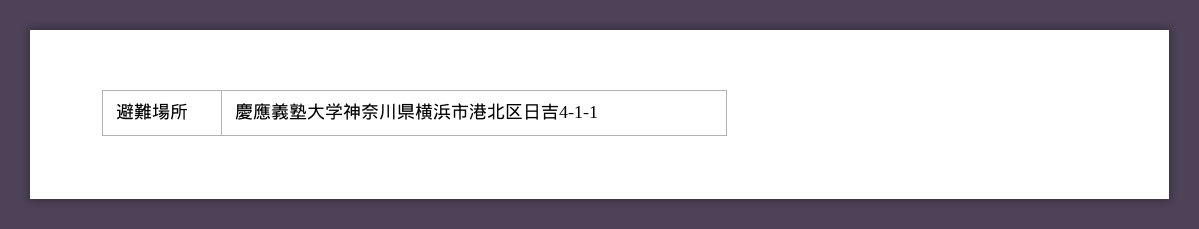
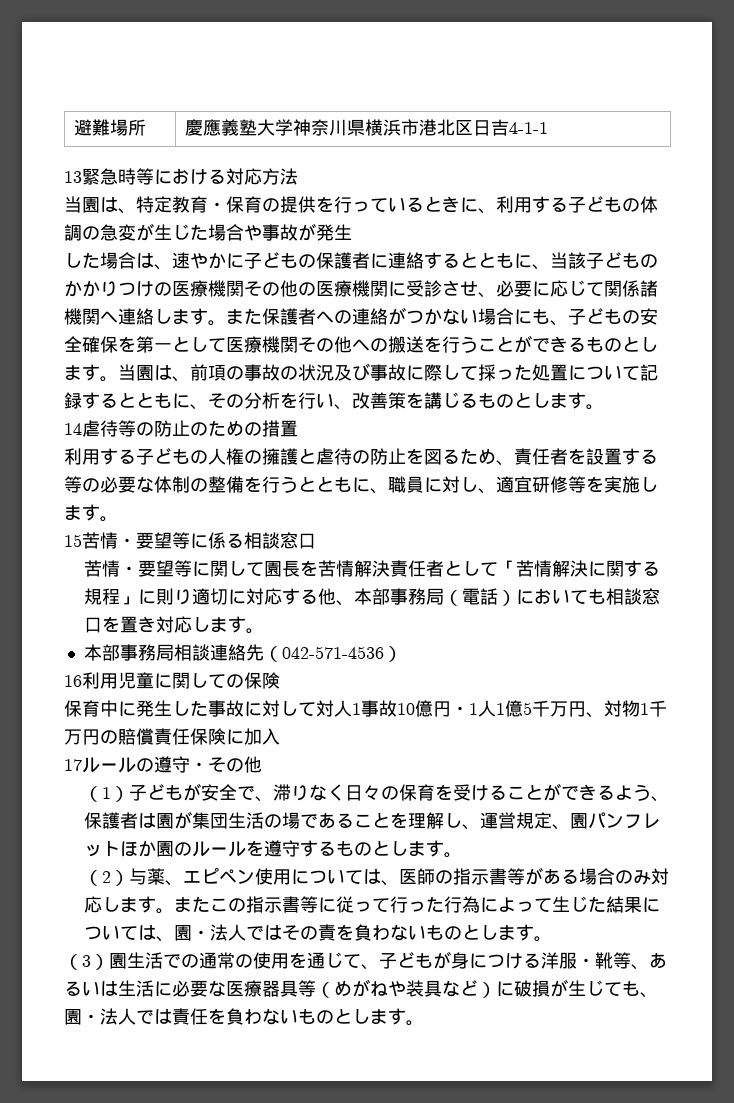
(598, 112) none -> [64,168,298,185] [64,196,658,214] [64,223,352,241] [64,252,658,270] [64,280,658,298] [64,307,658,326] [64,335,658,353] [64,363,658,382] [64,392,604,410] [64,420,298,437] [64,448,658,466] [64,476,658,494] [64,504,118,522] [64,532,316,549] [84,560,661,577] [84,588,661,606] [84,616,265,634] [83,644,402,662] [64,672,280,689] [64,700,667,718] [64,728,280,745] [64,756,262,773] [84,783,670,802] [84,811,661,830] [84,840,463,858] [84,867,670,886] [84,896,661,914] [84,924,553,942] [64,951,667,970] [64,979,658,998] [64,1008,424,1026] // 13緊急時等における対応方法 // 当園は、特定教育・保育の提供を行っているときに、利用する子どもの体調の急変が生じた場合や事故が発生 // した場合は、速やかに子どもの保護者に連絡するとともに、当該子どものかかりつけの医療機関その他の医療機関に受診させ、必要に応じて関係諸機関へ連絡します。また保護者への連絡がつかない場合にも、子どもの安全確保を第一として医療機関その他への搬送を行うことができるものとします。当園は、前項の事故の状況及び事故に際して採った処置について記録するとともに、その分析を行い、改善策を講じるものとします。 // 14虐待等の防止のための措置 // 利用する子どもの人権の擁護と虐待の防止を図るため、責任者を設置する等の必要な体制の整備を行うとともに、職員に対し、適宜研修等を実施します。 // 15苦情・要望等に係る相談窓口 // 苦情・要望等に関して園長を苦情解決責任者として「苦情解決に関する規程」に則り適切に対応する他、本部事務局（電話）においても相談窓口を置き対応します。 // 本部事務局相談連絡先（042-571-4536） // 16利用児童に関しての保険 // 保育中に発生した事故に対して対人1事故10億円・1人1億5千万円、対物1千万円の賠償責任保険に加入 // 17ルールの遵守・その他 // （1）子どもが安全で、滞りなく日々の保育を受けることができるよう、保護者は園が集団生活の場であることを理解し、運営規定、園パンフレットほか園のルールを遵守するものとします。 // （2）与薬、エピペン使用については、医師の指示書等がある場合のみ対応します。またこの指示書等に従って行った行為によって生じた結果については、園・法人ではその責を負わないものとします。 // （3）園生活での通常の使用を通じて、子どもが身につける洋服・靴等、あるいは生活に必要な医療器具等（めがねや装具など）に破損が生じても、園・法人では責任を負わないものとします。

